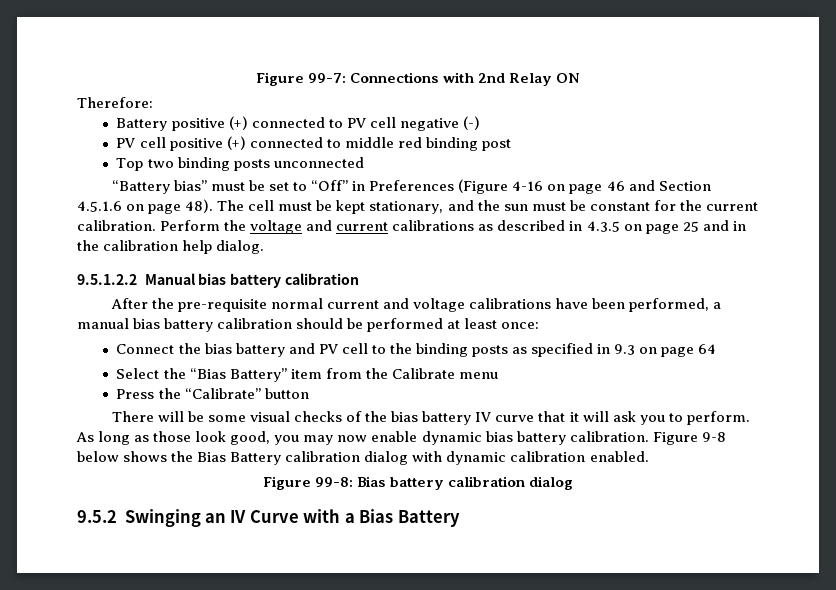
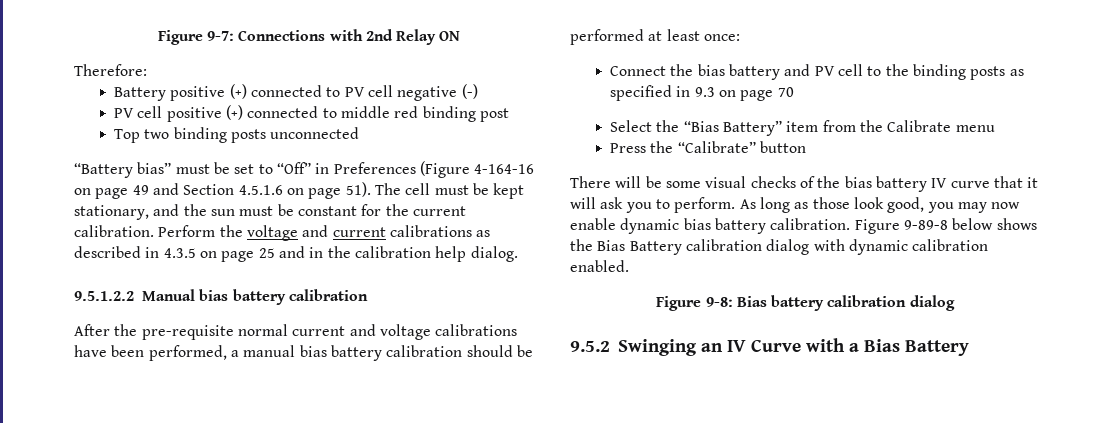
[256,72,347,86] Figure 99-7: -> [157,30,234,45] Figure 9-7:
[512,181,625,194] 4-16 on page 46 -> [474,164,535,174] [74,185,149,199] 4-164-16 on page 49
[185,199,214,213] 48). -> [345,182,371,197] 51).
[698,344,717,354] 64 -> [777,87,794,97] 70
[701,432,726,442] 9-8 -> [903,220,948,230] 9-89-8
[315,477,354,487] 99-8: -> [705,297,733,307] 9-8:

